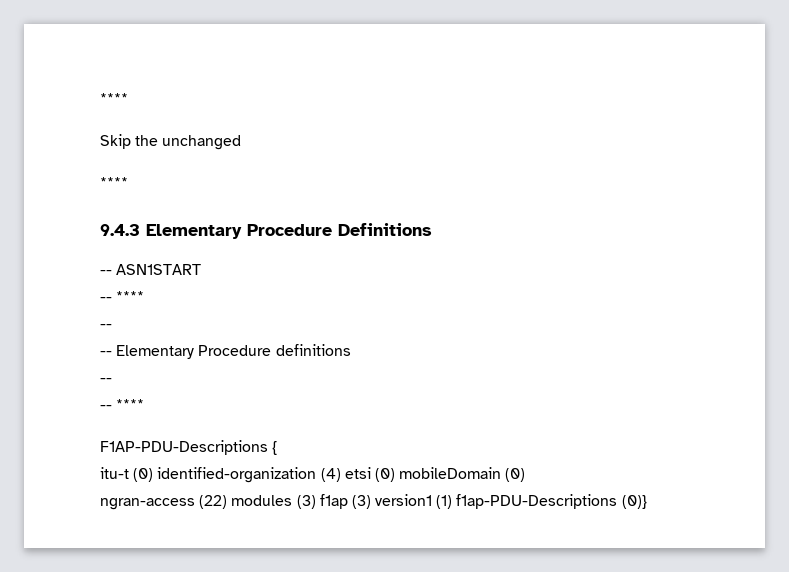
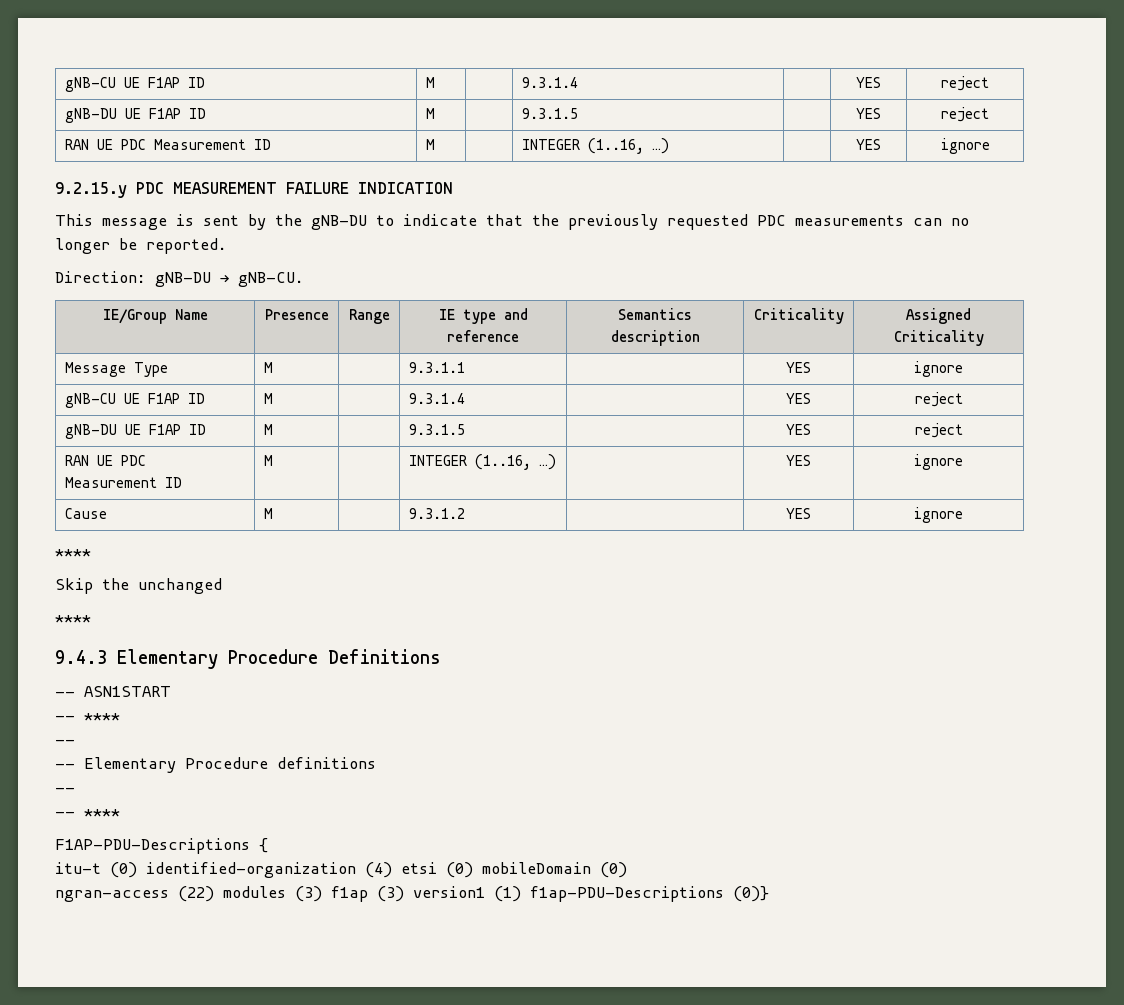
(100, 98) none -> [64,77,205,92] [425,77,435,88] [521,77,578,88] [856,77,881,88] [941,76,989,91] [64,108,206,123] [425,108,435,119] [521,108,578,119] [856,108,881,119] [941,107,989,122] [64,139,271,150] [425,139,435,150] [521,138,669,154] [856,139,881,150] [940,138,990,154] [55,182,453,198] [55,214,969,230] [55,238,227,254] [55,271,304,287] [102,309,208,324] [264,309,329,320] [348,309,390,324] [438,308,528,324] [447,330,519,342] [618,308,692,320] [610,330,700,346] [753,308,844,324] [906,308,971,324] [893,330,984,346] [64,362,168,377] [263,362,273,373] [408,362,465,373] [786,362,811,373] [914,361,963,377] [64,393,205,408] [263,393,273,404] [408,393,465,404] [786,393,811,404] [914,392,963,407] [64,424,206,439] [263,424,273,435] [408,424,465,435] [786,424,811,435] [914,423,963,438] [64,455,146,466] [64,477,182,488] [263,455,273,466] [408,454,556,470] [786,455,811,466] [914,454,963,470] [64,508,107,519] [263,508,273,519] [408,508,465,519] [786,508,811,519] [914,507,963,523] gNB-CU UE F1AP ID | M | | 9.3.1.4 | | YES | reject // gNB-DU UE F1AP ID | M | | 9.3.1.5 | | YES | reject // RAN UE PDC Measurement ID | M | | INTEGER (1..16, …) | | YES | ignore // 9.2.15.y PDC MEASUREMENT FAILURE INDICATION // This message is sent by the gNB-DU to indicate that the previously requested PDC measurements can no longer be reported. // Direction: gNB-DU → gNB-CU. // IE/Group Name | Presence | Range | IE type and reference | Semantics description | Criticality | Assigned Criticality // Message Type | M | | 9.3.1.1 | | YES | ignore // gNB-CU UE F1AP ID | M | | 9.3.1.4 | | YES | reject // gNB-DU UE F1AP ID | M | | 9.3.1.5 | | YES | reject // RAN UE PDC Measurement ID | M | | INTEGER (1..16, …) | | YES | ignore // Cause | M | | 9.3.1.2 | | YES | ignore //

